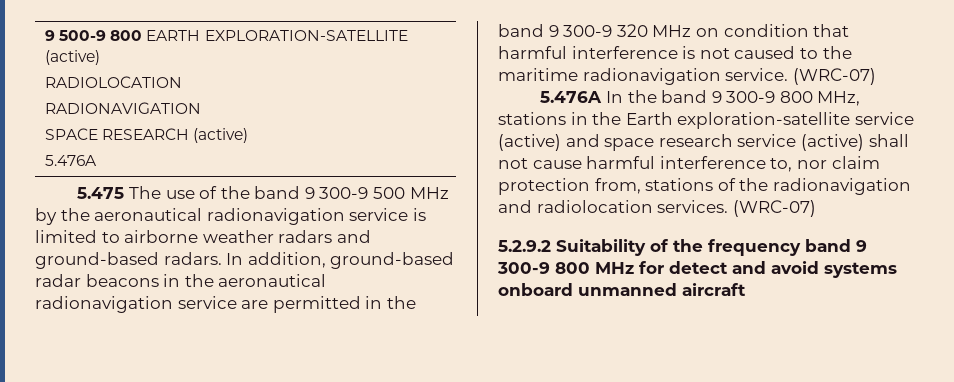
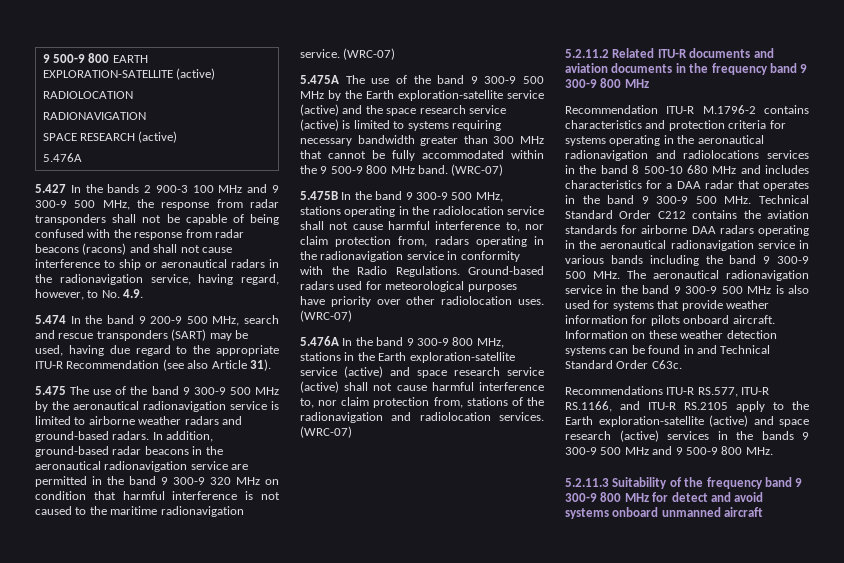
(97, 160) none -> [35,184,279,193] [35,199,279,210] [35,214,279,225] [35,229,244,240] [35,243,232,255] [35,259,279,270] [35,274,279,285] [35,289,144,300] [35,315,279,326] [35,329,248,341] [35,345,279,356] [35,359,271,371] // 5.427 In the bands 2 900-3 100 MHz and 9 300-9 500 MHz, the response from radar transponders shall not be capable of being confused with the response from radar beacons (racons) and shall not cause interference to ship or aeronautical radars in the radionavigation service, having regard, however, to No. 4.9. // 5.474 In the band 9 200-9 500 MHz, search and rescue transponders (SART) may be used, having due regard to the appropriate ITU-R Recommendation (see also Article 31).
(876, 76) none -> [300,75,544,84] [300,90,544,101] [300,104,506,116] [300,119,501,131] [300,135,544,146] [300,150,544,161] [300,164,504,176] [300,191,503,202] [300,206,544,217] [300,221,544,232] [300,236,544,247] [300,251,520,262] [300,266,544,277] [300,281,517,292] [300,296,544,307] [300,310,352,322] // 5.475A The use of the band 9 300-9 500 MHz by the Earth exploration-satellite service (active) and the space research service (active) is limited to systems requiring necessary bandwidth greater than 300 MHz that cannot be fully accommodated within the 9 500-9 800 MHz band. (WRC-07) // 5.475B In the band 9 300-9 500 MHz, stations operating in the radiolocation service shall not cause harmful interference to, nor claim protection from, radars operating in the radionavigation service in conformity with the Radio Regulations. Ground-based radars used for meteorological purposes have priority over other radiolocation uses. (WRC-07)
[498,240,551,252] 5.2.9.2 -> [565,48,774,58] [565,63,808,75] [565,78,649,88] [565,105,809,114] [565,120,786,131] [565,135,764,146] [565,150,809,161] [565,165,809,174] [565,180,809,191] [565,195,809,204] [565,210,809,219] [565,225,809,236] [565,240,809,251] [565,255,809,266] [565,270,809,281] [565,285,809,294] [565,300,769,311] [565,315,775,326] [565,330,777,339] [565,345,771,356] [565,360,682,369] [565,386,770,397] [565,401,809,412] [565,415,809,427] [565,430,809,442] [565,446,773,455] [565,478,609,487] 5.2.11.2 Related ITU-R documents and aviation documents in the frequency band 9 300-9 800 MHz // Recommendation ITU-R M.1796-2 contains characteristics and protection criteria for systems operating in the aeronautical radionavigation and radiolocations services in the band 8 500-10 680 MHz and includes characteristics for a DAA radar that operates in the band 9 300-9 500 MHz. Technical Standard Order C212 contains the aviation standards for airborne DAA radars operating in the aeronautical radionavigation service in various bands including the band 9 300-9 500 MHz. The aeronautical radionavigation service in the band 9 300-9 500 MHz is also used for systems that provide weather information for pilots onboard aircraft. Information on these weather detection systems can be found in and Technical Standard Order C63c. // Recommendations ITU-R RS.577, ITU-R RS.1166, and ITU-R RS.2105 apply to the Earth exploration-satellite (active) and space research (active) services in the bands 9 300-9 500 MHz and 9 500-9 800 MHz. // 5.2.11.3

